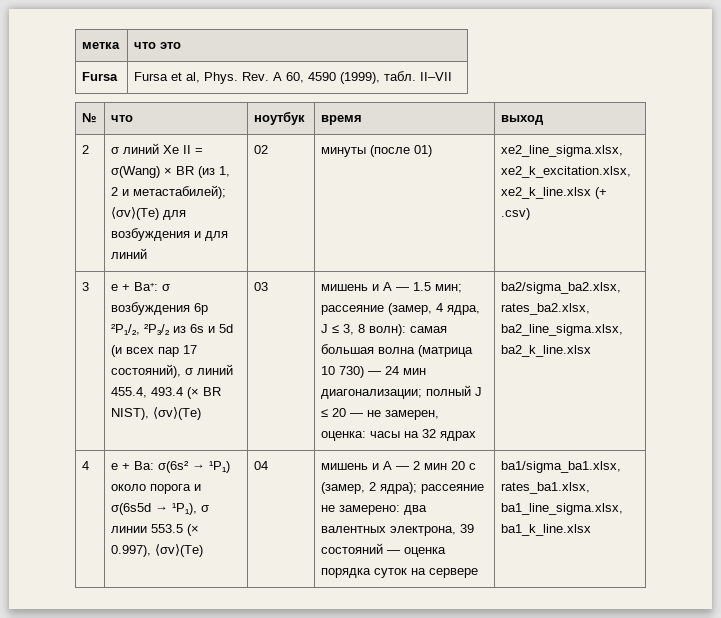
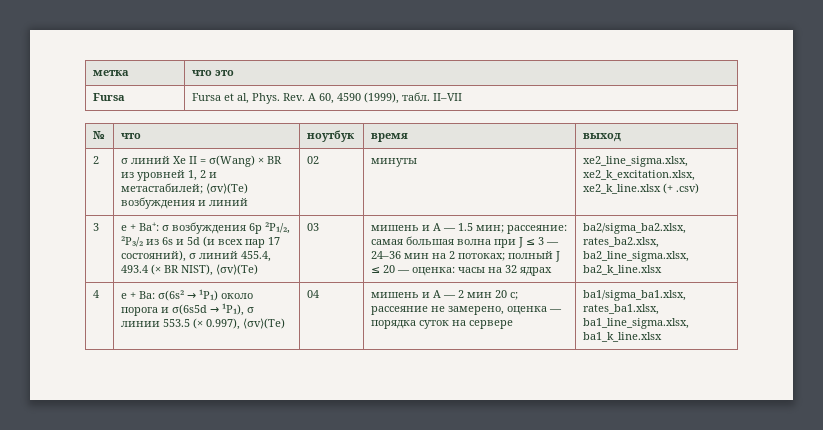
[198,166,216,178] (из -> [121,170,186,181] из уровней
[133,185,227,199] [111,207,187,220] метастабилей); ⟨σv⟩(Te) для -> [121,183,249,194] метастабилей; ⟨σv⟩(Te)
[205,231,229,241] для -> (207, 203) none
[370,145,433,157] (после 01) -> (418, 162) none
[321,303,481,315] [321,324,448,336] [321,344,474,357] [321,366,427,378] [321,389,423,399] рассеяние (замер, 4 ядра, J ≤ 3, 8 волн): самая большая волна (матрица 10 730) — 24 мин диагонализации; -> [507,225,568,234] [371,236,560,248] [371,251,506,261] рассеяние: самая большая волна при J ≤ 3 — 24–36 мин на 2 потоках;
[367,410,440,420] не замерен, -> (411, 271) none
[469,463,477,470] [321,482,485,494] [321,505,428,515] [321,524,475,536] [321,543,447,557] с (замер, 2 ядра); рассеяние не замерено: два валентных электрона, 39 состояний — оценка -> [510,292,519,300] [371,306,563,315] с; рассеяние не замерено, оценка —

